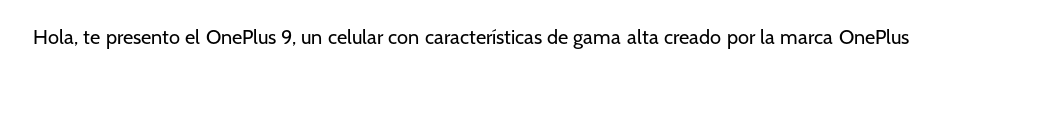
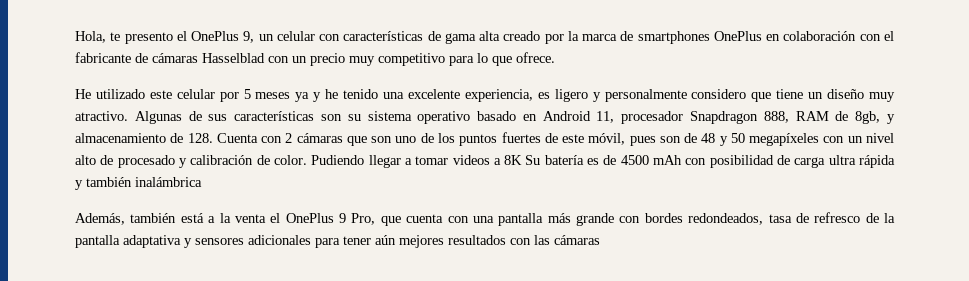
[838,29,909,44] OnePlus -> [620,31,894,44] [75,52,555,66] [75,89,896,102] [75,111,895,124] [75,132,894,146] [75,155,896,168] [75,177,202,190] [75,212,895,226] [75,235,600,248] de smartphones OnePlus en colaboración con el fabricante de cámaras Hasselblad con un precio muy competitivo para lo que ofrece. // He utilizado este celular por 5 meses ya y he tenido una excelente experiencia, es ligero y personalmente considero que tiene un diseño muy atractivo. Algunas de sus características son su sistema operativo basado en Android 11, procesador Snapdragon 888, RAM de 8gb, y almacenamiento de 128. Cuenta con 2 cámaras que son uno de los puntos fuertes de este móvil, pues son de 48 y 50 megapíxeles con un nivel alto de procesado y calibración de color. Pudiendo llegar a tomar videos a 8K Su batería es de 4500 mAh con posibilidad de carga ultra rápida y también inalámbrica // Además, también está a la venta el OnePlus 9 Pro, que cuenta con una pantalla más grande con bordes redondeados, tasa de refresco de la pantalla adaptativa y sensores adicionales para tener aún mejores resultados con las cámaras

